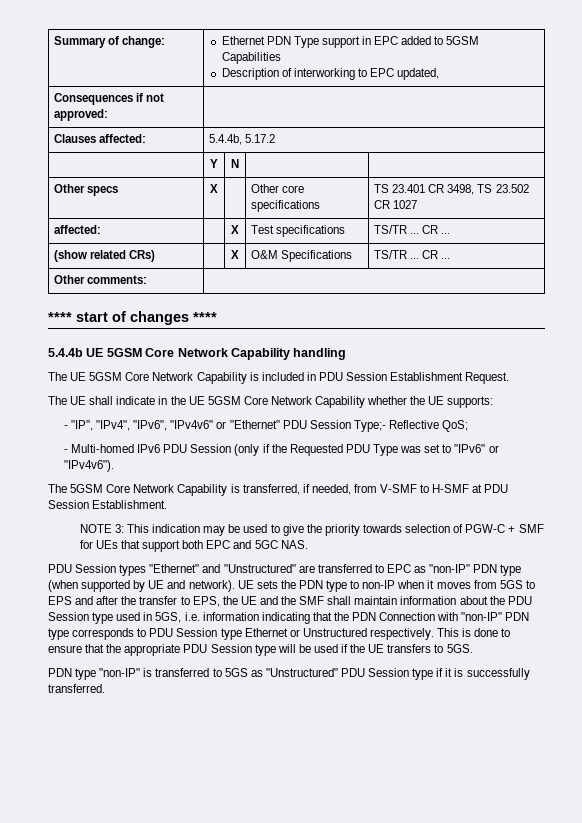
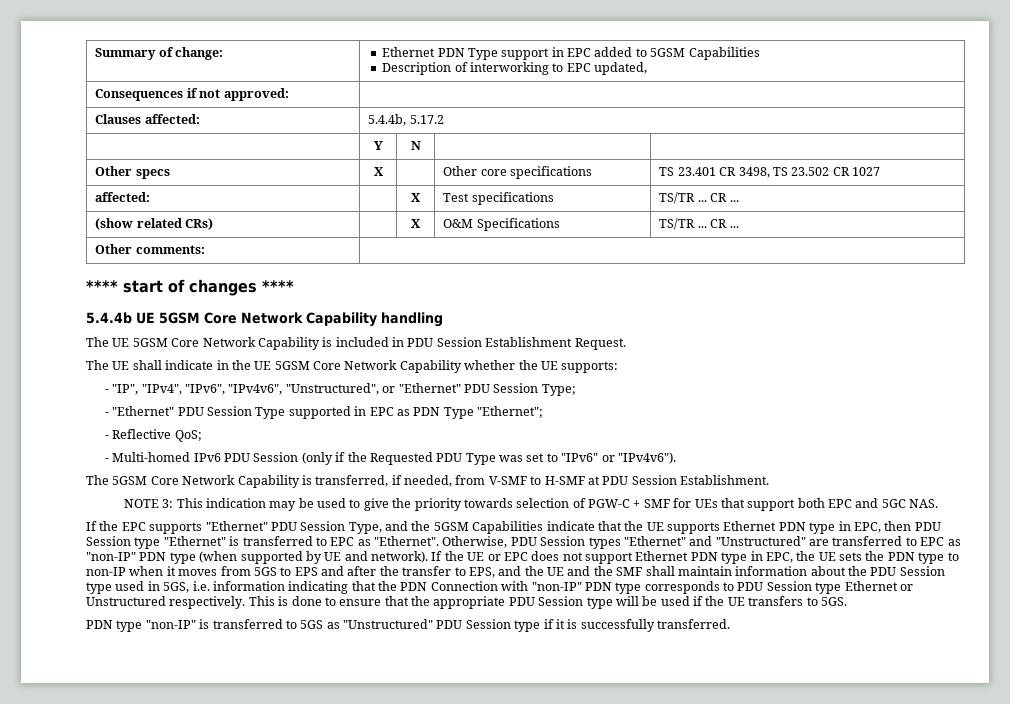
[170,420,214,429] "IPv4v6" -> [228,383,379,395] "IPv4v6", "Unstructured",
[353,420,386,432] Type;- -> [541,384,576,396] [104,406,544,419] [104,435,109,439] Type; // - "Ethernet" PDU Session Type supported in EPC as PDN Type "Ethernet"; // -
(308, 544) none -> [86,521,941,534] [86,536,508,549] If the EPC supports "Ethernet" PDU Session Type, and the 5GSM Capabilities indicate that the UE supports Ethernet PDN type in EPC, then PDU Session type "Ethernet" is transferred to EPC as "Ethernet". Otherwise,
(235, 586) none -> [431,551,816,564] If the UE or EPC does not support Ethernet PDN type in EPC, the
(220, 601) none -> [498,566,522,576] and

